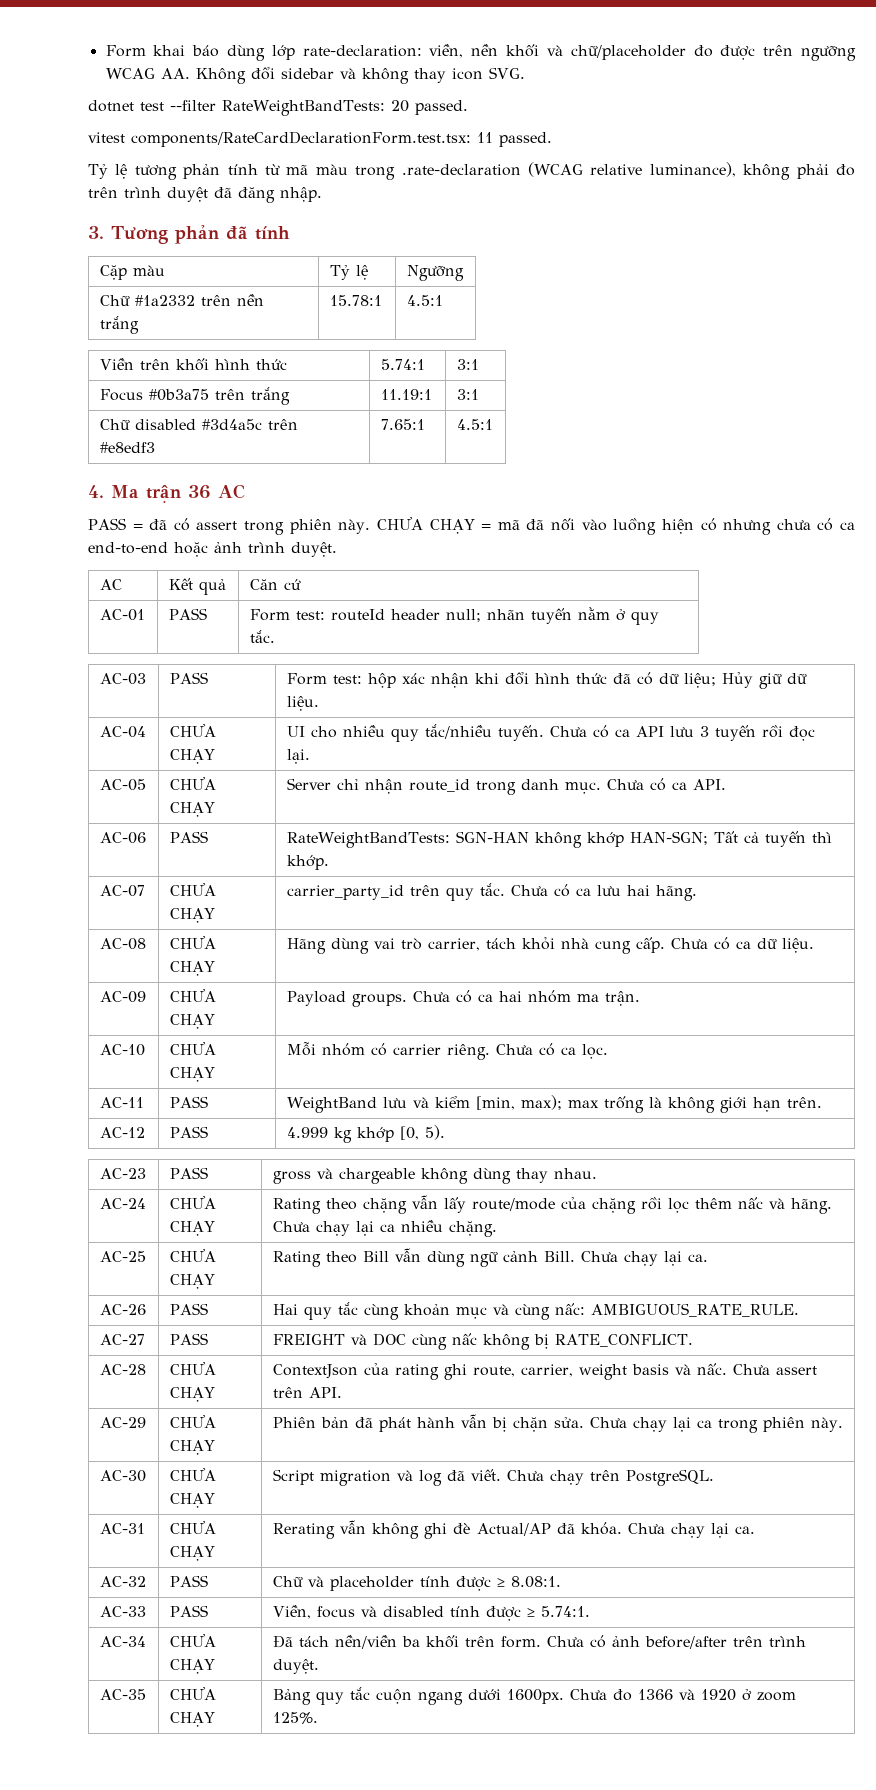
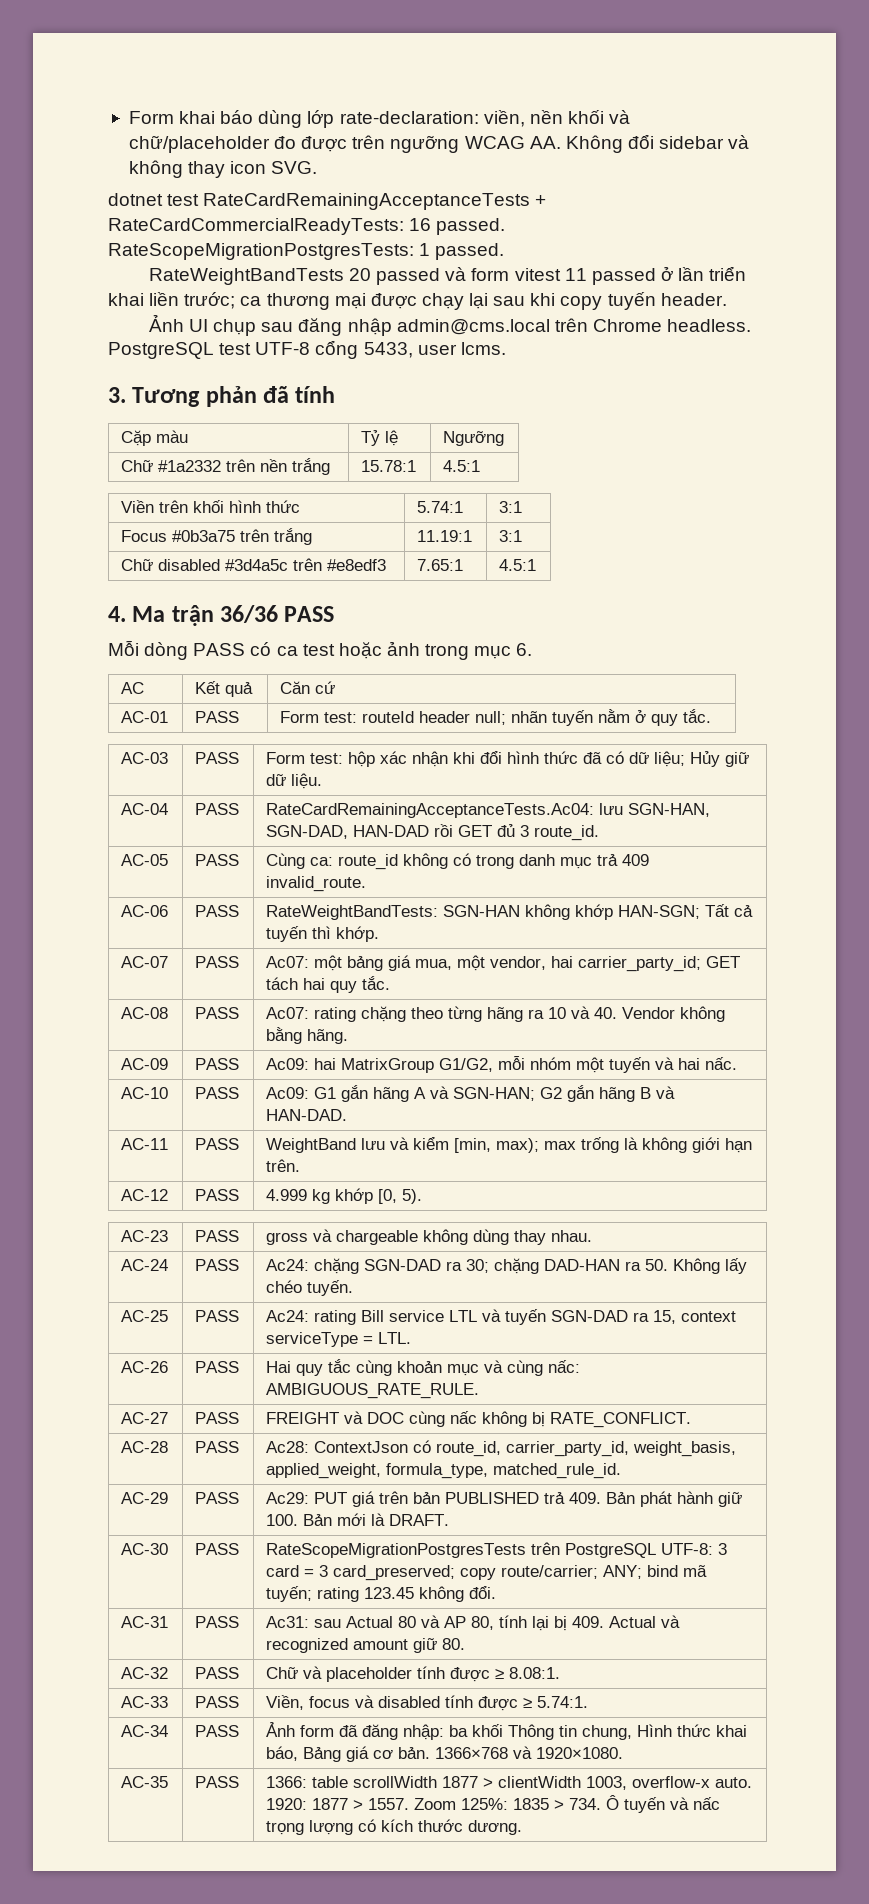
[170,100,468,116] [88,131,552,147] [88,162,855,180] [88,187,322,203] --filter RateWeightBandTests: 20 passed. // vitest components/RateCardDeclarationForm.test.tsx: 11 passed. // Tỷ lệ tương phản tính từ mã màu trong .rate-declaration (WCAG relative luminance), không phải đo trên trình duyệt đã đăng nhập. -> [203,193,547,210] [108,218,506,235] [108,243,505,260] [148,266,747,285] [108,292,727,310] [148,314,752,336] [108,340,506,359] RateCardRemainingAcceptanceTests + RateCardCommercialReadyTests: 16 passed. RateScopeMigrationPostgresTests: 1 passed. // RateWeightBandTests 20 passed và form vitest 11 passed ở lần triển khai liền trước; ca thương mại được chạy lại sau khi copy tuyến header. // Ảnh UI chụp sau đăng nhập admin@cms.local trên Chrome headless. PostgreSQL test UTF-8 cổng 5433, user lcms.
[188,484,245,499] [88,516,856,535] [88,542,168,554] 36 AC // PASS = đã có assert trong phiên này. CHƯA CHẠY = mã đã nối vào luồng hiện có nhưng chưa có ca end-to-end -> [220,605,335,623] [108,640,335,660] 36/36 PASS // Mỗi dòng PASS có ca test
[248,542,337,557] trình duyệt. -> [425,643,533,660] trong mục 6.
[169,723,216,737] [169,749,215,764] [286,724,815,742] [286,749,310,764] [99,779,146,791] [169,776,216,790] [169,802,215,817] [286,778,726,795] CHƯA CHẠY | UI cho nhiều quy tắc/nhiều tuyến. Chưa có ca API lưu 3 tuyến rồi đọc lại. // AC-05 | CHƯA CHẠY | Server chỉ nhận route_id trong danh mục. Chưa có ca API. -> [195,803,240,815] [266,803,711,818] [266,824,600,841] [121,854,169,866] [195,854,240,866] [266,853,650,870] [266,876,367,892] PASS | RateCardRemainingAcceptanceTests.Ac04: lưu SGN-HAN, SGN-DAD, HAN-DAD rồi GET đủ 3 route_id. // AC-05 | PASS | Cùng ca: route_id không có trong danh mục trả 409 invalid_route.
[169,882,216,896] [169,908,215,923] [286,883,697,901] [99,938,146,950] [169,935,216,949] [169,961,215,976] [286,937,814,954] [99,991,146,1003] [169,988,216,1002] [169,1014,215,1029] [286,990,640,1007] [99,1044,145,1056] [169,1041,216,1055] [169,1067,215,1082] [286,1042,608,1060] CHƯA CHẠY | carrier_party_id trên quy tắc. Chưa có ca lưu hai hãng. // AC-08 | CHƯA CHẠY | Hãng dùng vai trò carrier, tách khỏi nhà cung cấp. Chưa có ca dữ liệu. // AC-09 | CHƯA CHẠY | Payload groups. Chưa có ca hai nhóm ma trận. // AC-10 | CHƯA CHẠY | Mỗi nhóm có carrier riêng. Chưa có ca lọc. -> [195,956,240,968] [266,955,741,972] [266,976,391,993] [121,1007,169,1019] [195,1007,240,1019] [266,1006,726,1022] [266,1027,349,1044] [121,1058,169,1070] [195,1058,240,1070] [266,1056,738,1073] [121,1087,169,1099] [195,1087,240,1099] [266,1085,676,1102] [266,1109,348,1121] PASS | Ac07: một bảng giá mua, một vendor, hai carrier_party_id; GET tách hai quy tắc. // AC-08 | PASS | Ac07: rating chặng theo từng hãng ra 10 và 40. Vendor không bằng hãng. // AC-09 | PASS | Ac09: hai MatrixGroup G1/G2, mỗi nhóm một tuyến và hai nấc. // AC-10 | PASS | Ac09: G1 gắn hãng A và SGN-HAN; G2 gắn hãng B và HAN-DAD.
[169,1195,216,1209] [169,1221,215,1236] [272,1195,832,1214] [272,1220,497,1237] [99,1251,146,1262] [169,1248,216,1262] [169,1274,215,1289] [272,1248,708,1267] CHƯA CHẠY | Rating theo chặng vẫn lấy route/mode của chặng rồi lọc thêm nấc và hãng. Chưa chạy lại ca nhiều chặng. // AC-25 | CHƯA CHẠY | Rating theo Bill vẫn dùng ngữ cảnh Bill. Chưa chạy lại ca. -> [195,1259,240,1271] [266,1258,748,1274] [266,1280,354,1296] [121,1310,169,1322] [195,1310,240,1322] [266,1309,737,1325] [266,1332,412,1347] PASS | Ac24: chặng SGN-DAD ra 30; chặng DAD-HAN ra 50. Không lấy chéo tuyến. // AC-25 | PASS | Ac24: rating Bill service LTL và tuyến SGN-DAD ra 15, context serviceType = LTL.
[169,1361,216,1375] [169,1387,215,1402] [272,1363,817,1380] [272,1387,342,1398] [99,1417,146,1428] [169,1414,216,1428] [169,1440,215,1455] [272,1414,843,1433] [99,1470,146,1482] [169,1467,216,1481] [169,1493,215,1508] [272,1469,714,1486] [99,1523,145,1534] [169,1520,216,1534] [169,1546,215,1561] [272,1520,755,1539] CHƯA CHẠY | ContextJson của rating ghi route, carrier, weight basis và nấc. Chưa assert trên API. // AC-29 | CHƯA CHẠY | Phiên bản đã phát hành vẫn bị chặn sửa. Chưa chạy lại ca trong phiên này. // AC-30 | CHƯA CHẠY | Script migration và log đã viết. Chưa chạy trên PostgreSQL. // AC-31 | CHƯA CHẠY | Rerating vẫn không ghi đè Actual/AP đã khóa. Chưa chạy lại ca. -> [195,1441,240,1453] [266,1440,737,1457] [266,1463,622,1479] [121,1492,169,1504] [195,1492,240,1504] [266,1491,743,1507] [266,1513,450,1526] [121,1543,169,1555] [195,1543,240,1555] [266,1542,728,1558] [266,1565,708,1581] [266,1586,497,1602] [121,1616,169,1628] [195,1616,240,1628] [266,1615,681,1631] [266,1638,466,1653] PASS | Ac28: ContextJson có route_id, carrier_party_id, weight_basis, applied_weight, formula_type, matched_rule_id. // AC-29 | PASS | Ac29: PUT giá trên bản PUBLISHED trả 409. Bản phát hành giữ 100. Bản mới là DRAFT. // AC-30 | PASS | RateScopeMigrationPostgresTests trên PostgreSQL UTF-8: 3 card = 3 card_preserved; copy route/carrier; ANY; bind mã tuyến; rating 123.45 không đổi. // AC-31 | PASS | Ac31: sau Actual 80 và AP 80, tính lại bị 409. Actual và recognized amount giữ 80.
[169,1633,216,1647] [169,1659,215,1674] [272,1635,806,1649] [272,1659,319,1674] [99,1689,146,1700] [169,1686,216,1700] [169,1712,215,1727] [272,1687,796,1705] [272,1712,318,1724] CHƯA CHẠY | Đã tách nền/viền ba khối trên form. Chưa có ảnh before/after trên trình duyệt. // AC-35 | CHƯA CHẠY | Bảng quy tắc cuộn ngang dưới 1600px. Chưa đo 1366 và 1920 ở zoom 125%. -> [195,1725,240,1737] [266,1722,748,1740] [266,1746,624,1762] [121,1776,169,1788] [195,1776,240,1788] [266,1776,753,1790] [266,1795,721,1813] [266,1819,523,1835] PASS | Ảnh form đã đăng nhập: ba khối Thông tin chung, Hình thức khai báo, Bảng giá cơ bản. 1366×768 và 1920×1080. // AC-35 | PASS | 1366: table scrollWidth 1877 > clientWidth 1003, overflow-x auto. 1920: 1877 > 1557. Zoom 125%: 1835 > 734. Ô tuyến và nấc trọng lượng có kích thước dương.

